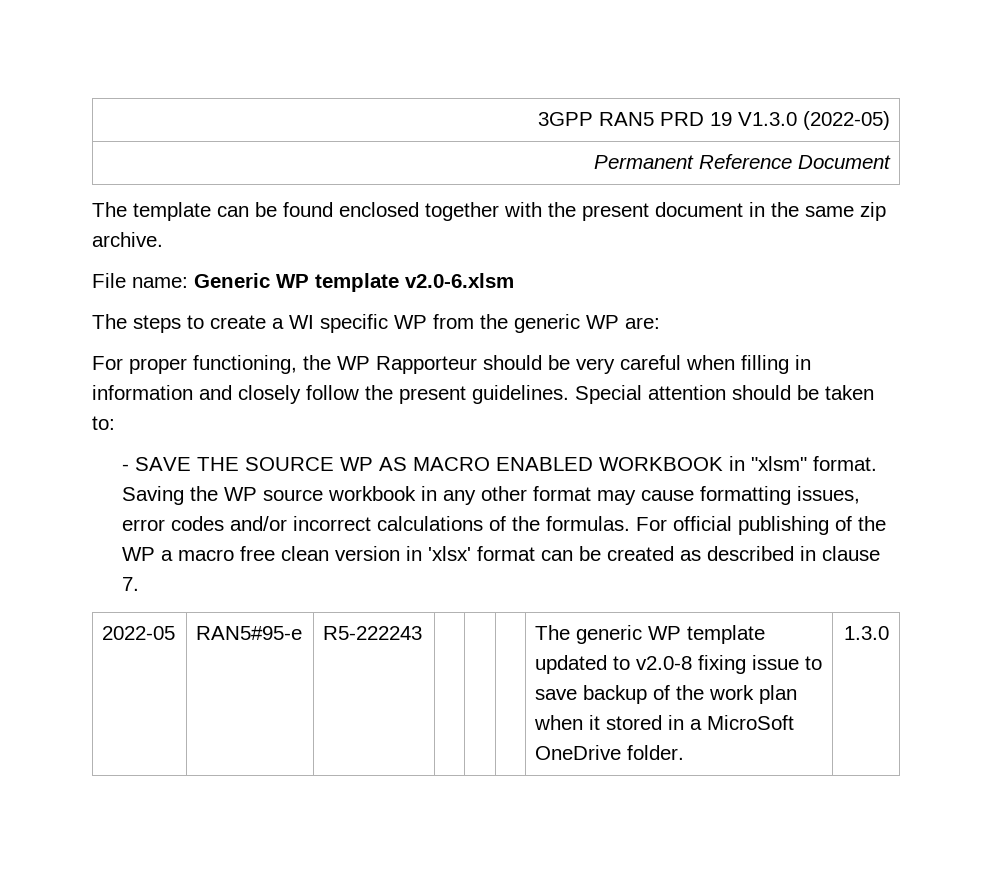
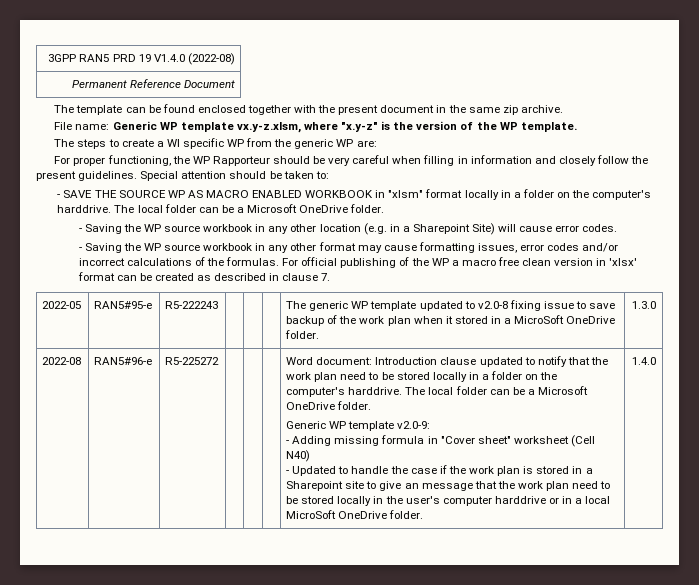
[737,111,890,130] V1.3.0 (2022-05) -> [153,53,235,65] V1.4.0 (2022-08)
[405,273,514,288] v2.0-6.xlsm -> [236,121,577,133] vx.y-z.xlsm, where "x.y-z" is the version of the WP template.
[812,456,877,471] format. -> [425,189,652,200] [57,204,385,213] [78,223,618,235] [78,247,82,251] format locally in a folder on the computer's harddrive. The local folder can be a Microsoft OneDrive folder. // - Saving the WP source workbook in any other location (e.g. in a Sharepoint Site) will cause error codes. // -
(889, 633) none -> [42,357,82,365] [94,357,153,365] [165,357,220,365] [286,356,608,367] [286,371,558,382] [286,386,588,397] [286,401,372,410] [286,421,431,431] [286,435,595,447] [286,450,311,462] [286,465,593,476] [286,481,611,491] [286,496,611,506] [286,510,424,519] [631,357,656,365] // 2022-08 | RAN5#96-e | R5-225272 | | | | Word document: Introduction clause updated to notify that the work plan need to be stored locally in a folder on the computer's harddrive. The local folder can be a Microsoft OneDrive folder. // Generic WP template v2.0-9: // - Adding missing formula in "Cover sheet" worksheet (Cell N40) // - Updated to handle the case if the work plan is stored in a Sharepoint site to give an message that the work plan need to be stored locally in the user's computer harddrive or in a local MicroSoft OneDrive folder. | 1.4.0

